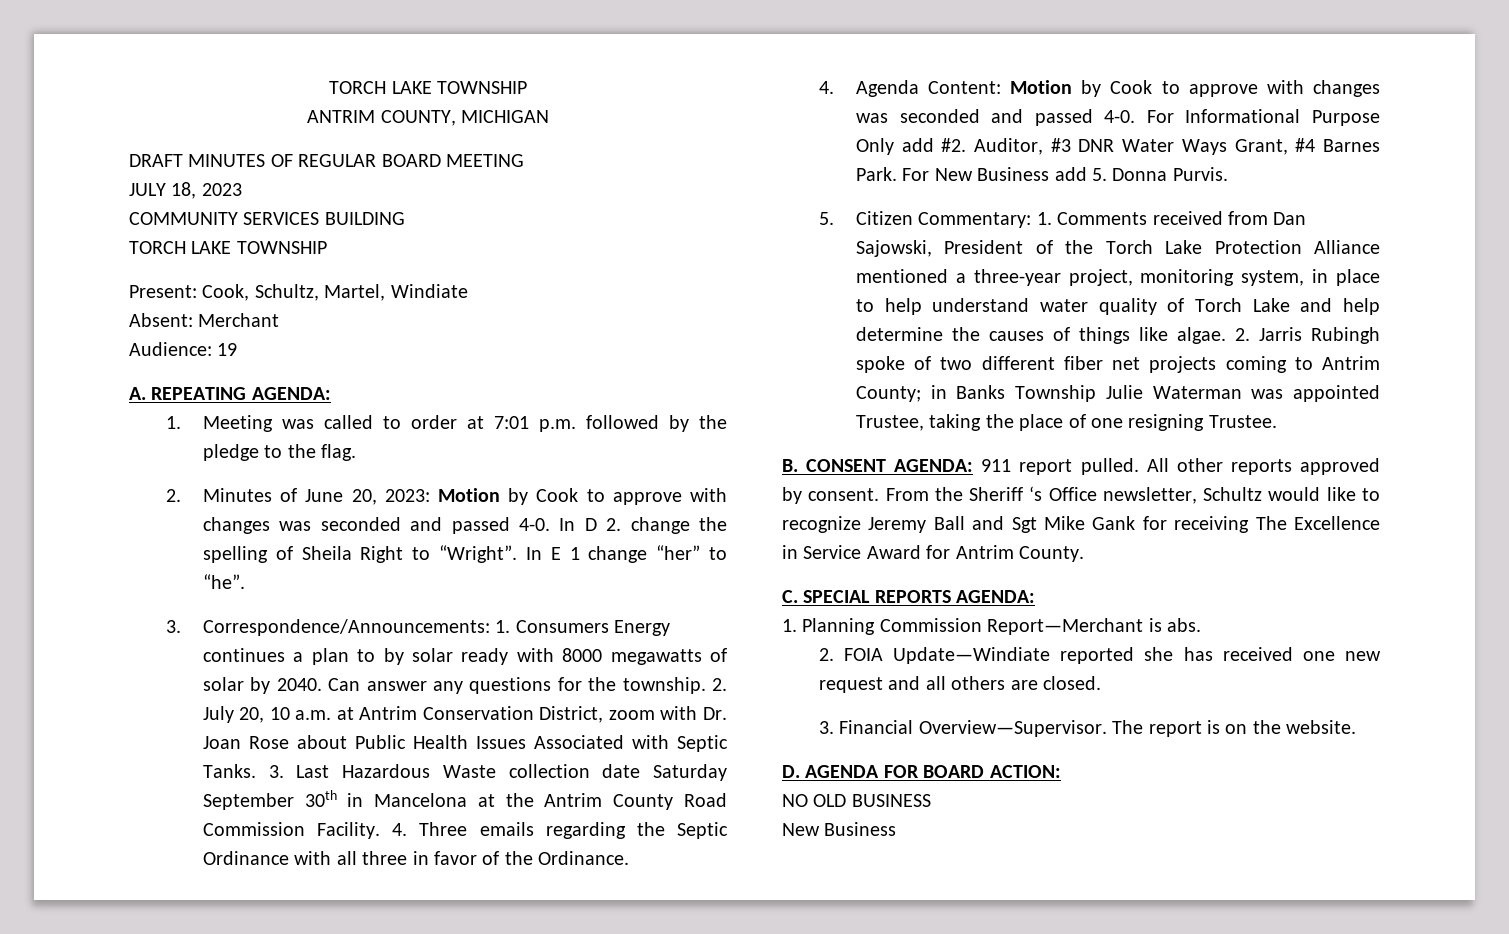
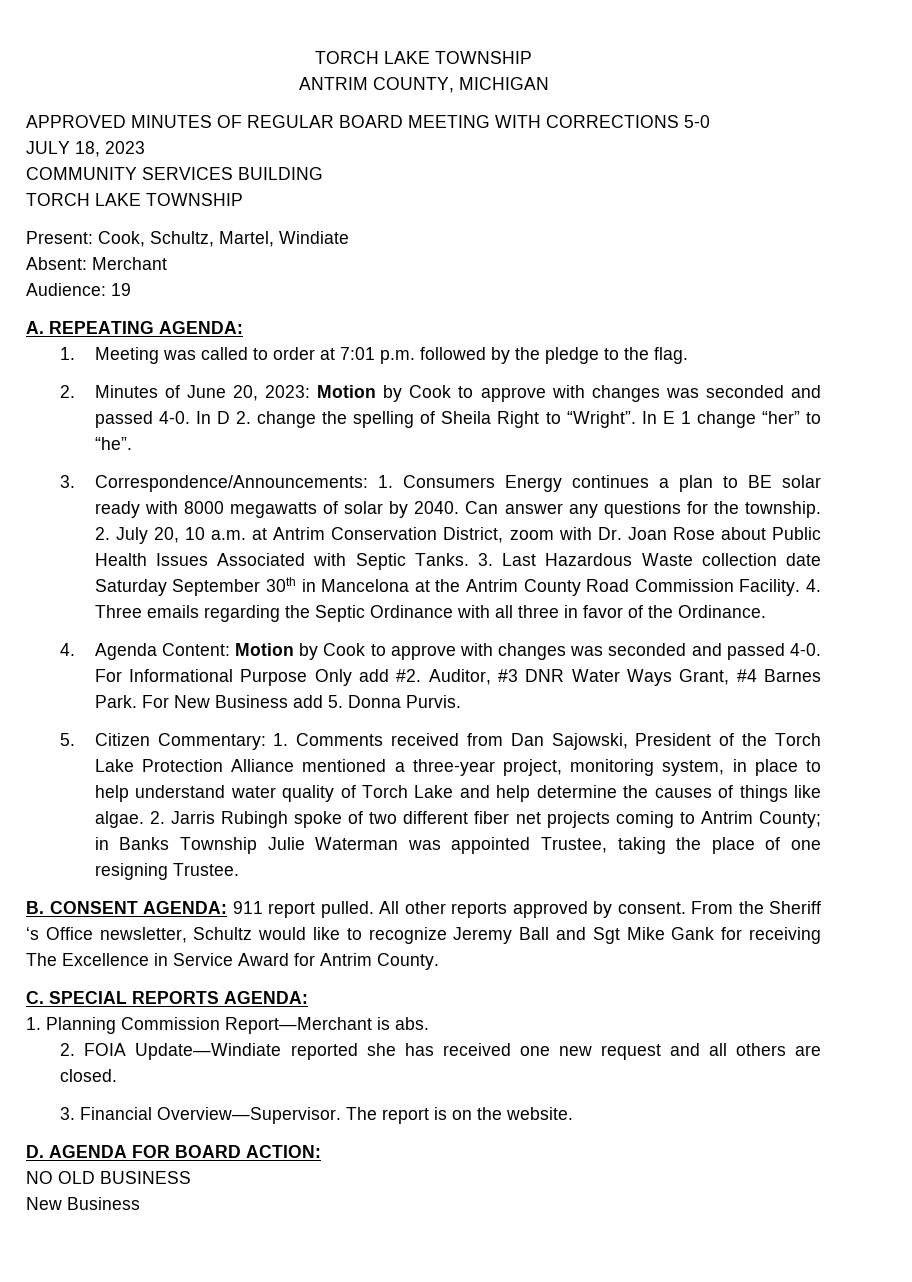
[129,154,183,167] DRAFT -> [26,115,126,128] APPROVED
(524, 160) none -> [495,115,710,128] WITH CORRECTIONS 5-0
[383,648,404,665] by -> [747,475,772,488] BE

